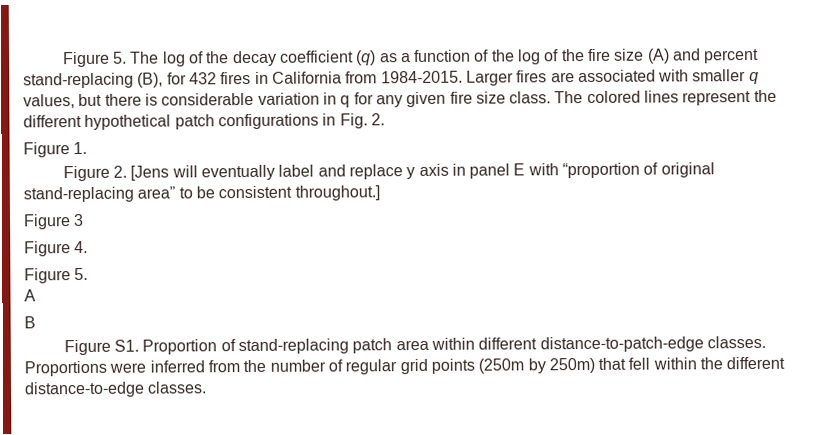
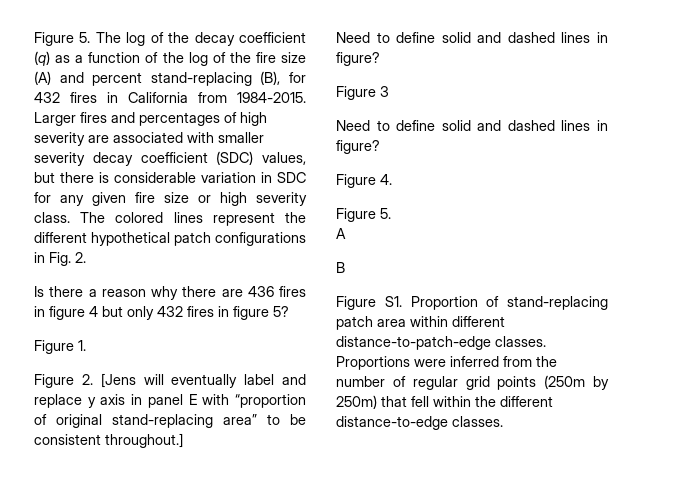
[550,69,759,85] are associated with smaller q -> [111,112,267,126] [34,132,264,146] [34,151,254,166] and percentages of high severity are associated with smaller severity decay coefficient (SDC)
[340,95,351,108] q -> [277,172,306,183] SDC
(506, 97) none -> [198,192,307,206] or high severity
(385, 119) none -> [34,286,306,300] [34,306,289,320] // Is there a reason why there are 436 fires in figure 4 but only 432 fires in figure 5?
[23,213,85,230] Figure 3 -> [336,32,608,43] [336,52,380,66] [336,86,389,100] [336,120,608,131] [336,140,380,154] Need to define solid and dashed lines in figure? // Figure 3 // Need to define solid and dashed lines in figure?

